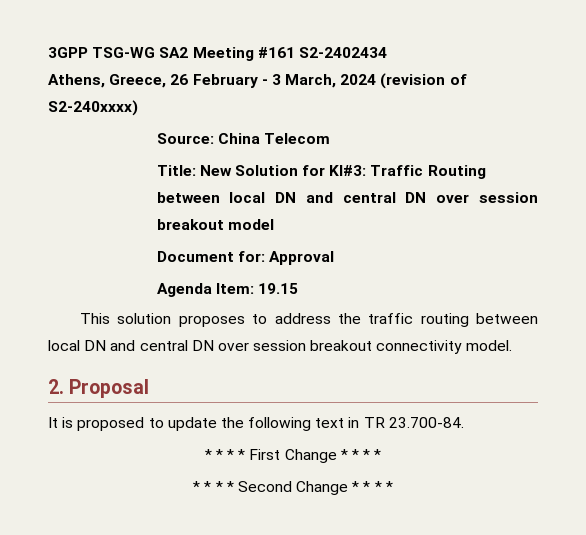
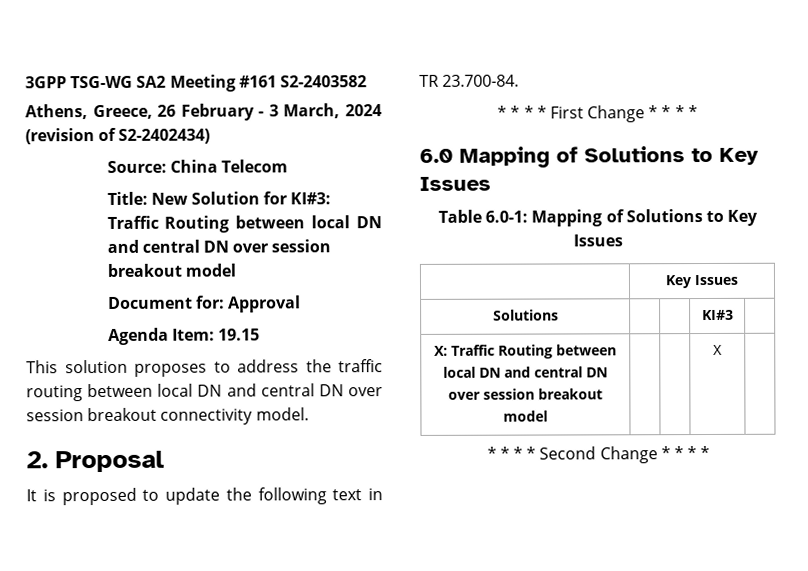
[298,47,387,58] S2-2402434 -> [279,75,367,88] S2-2403582
[48,100,138,116] S2-240xxxx) -> [118,128,211,144] S2-2402434)
(382, 454) none -> [419,146,759,168] [419,176,491,191] [437,209,759,227] [572,234,623,247] [665,274,738,289] [492,309,559,321] [701,309,734,321] [434,344,617,359] [443,366,608,378] [448,388,603,400] [503,410,548,422] [713,344,723,355] // 6.0 Mapping of Solutions to Key Issues // Table 6.0-1: Mapping of Solutions to Key Issues // | Key Issues // Solutions | | | KI#3 | // X: Traffic Routing between local DN and central DN over session breakout model | | | X |

